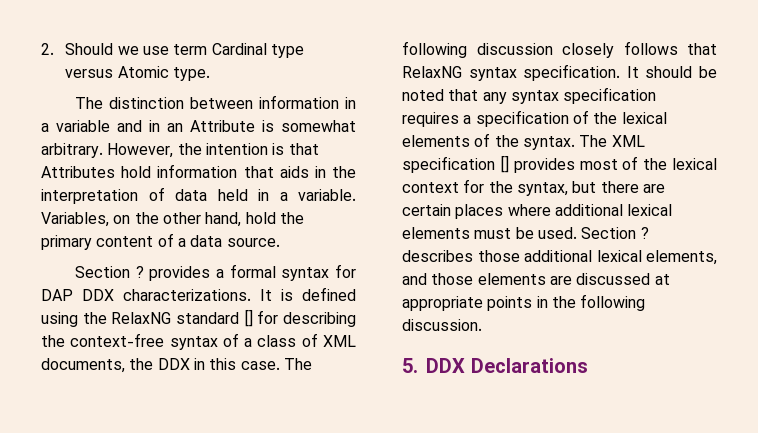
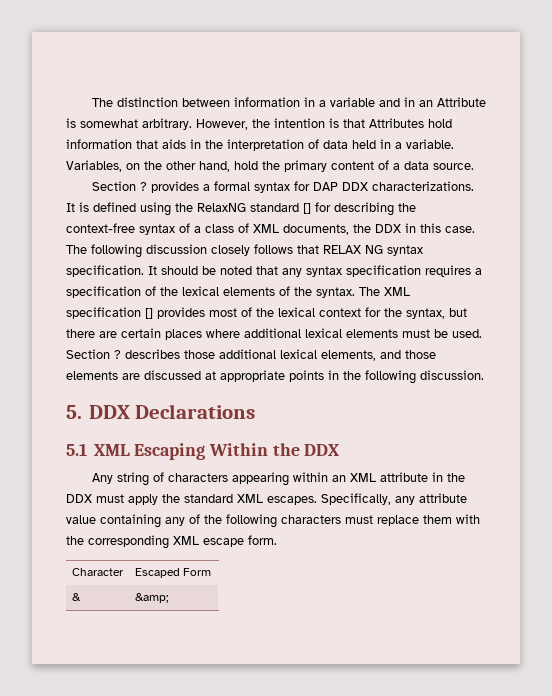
[41,43,304,58] [65,66,210,81] 2. Should we use term Cardinal type versus Atomic type. // -> (91, 102) none
[402,66,462,78] RelaxNG -> [323,245,383,254] RELAX NG
(588, 365) none -> [66,443,341,460] [91,472,465,486] [66,493,467,505] [66,514,480,528] [66,535,277,549] [71,568,124,576] [134,568,211,578] [71,593,81,601] [134,593,168,603] // 5.1 XML Escaping Within the DDX // Any string of characters appearing within an XML attribute in the DDX must apply the standard XML escapes. Specifically, any attribute value containing any of the following characters must replace them with the corresponding XML escape form. // Character | Escaped Form // & | &amp;

